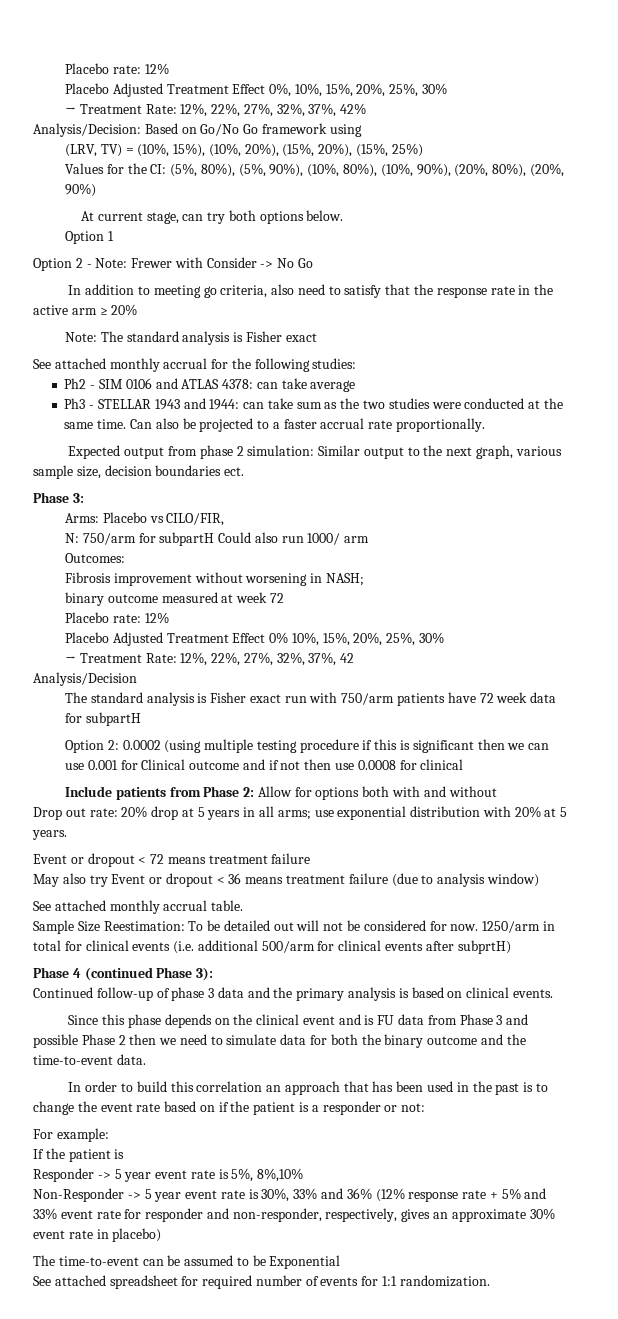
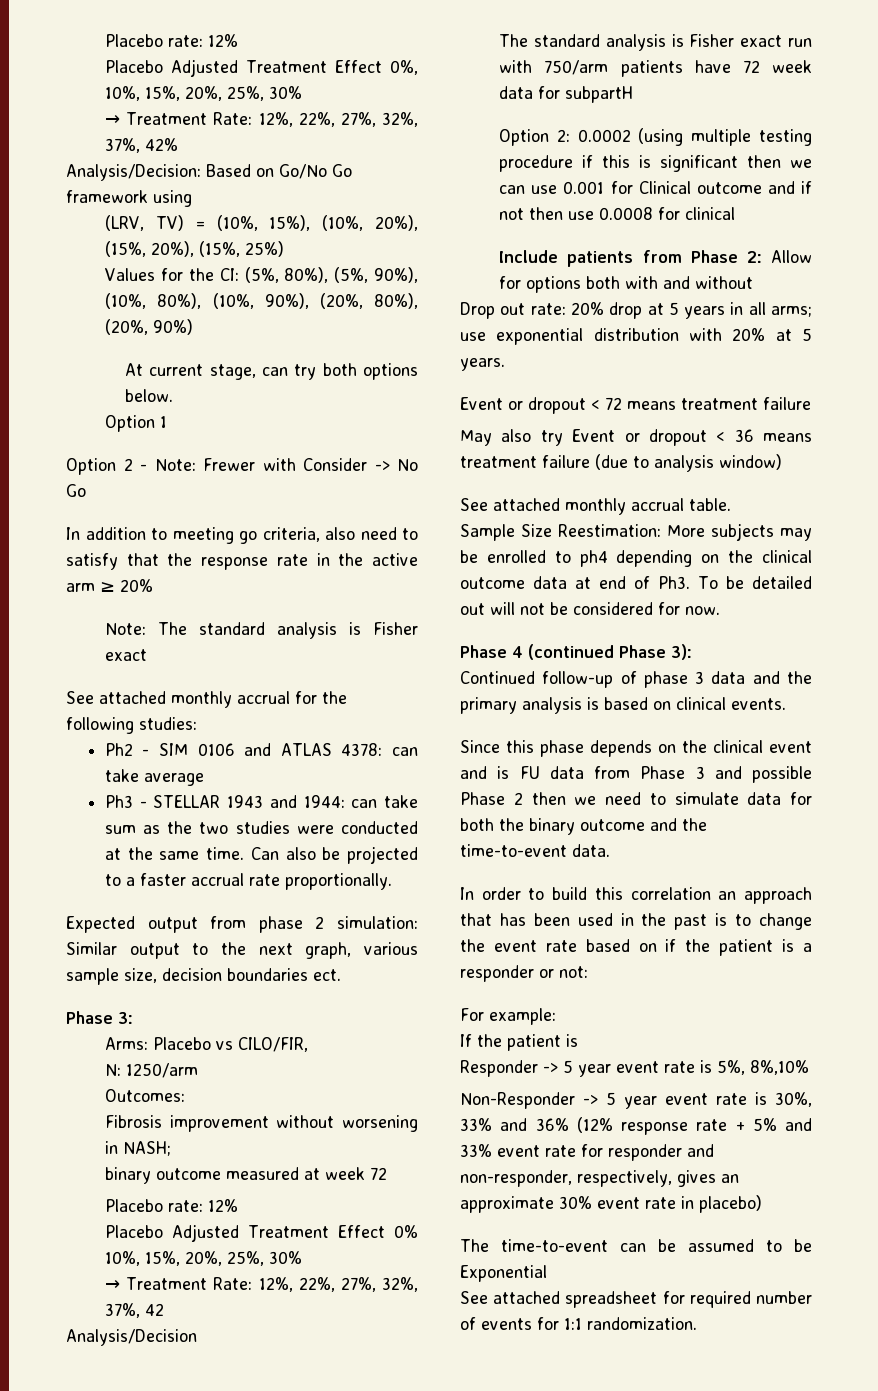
[82,532,370,546] 750/arm for subpartH Could also run 1000/ arm -> [126,1063,199,1078] 1250/arm
(185, 926) none -> [667,523,812,541] [460,550,812,567] [460,576,691,589] More subjects may be enrolled to ph4 depending on the clinical outcome data at end of Ph3.
[482,921,555,933] [33,940,511,954] 1250/arm in total for clinical events (i.e. additional 500/arm for clinical events after subprtH) -> (720, 610) none

